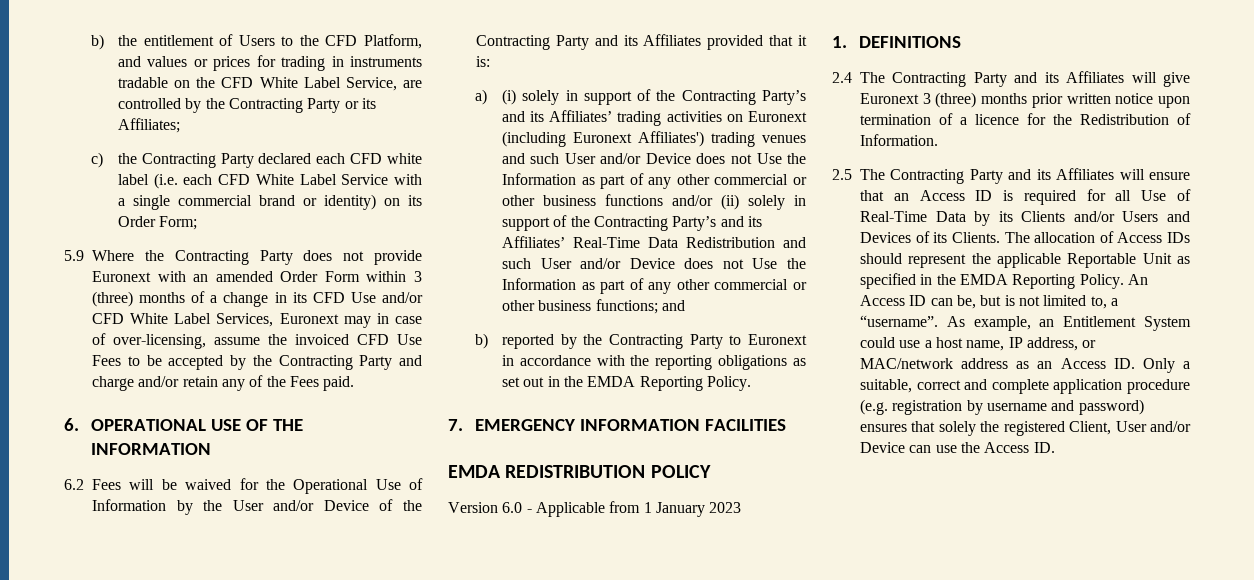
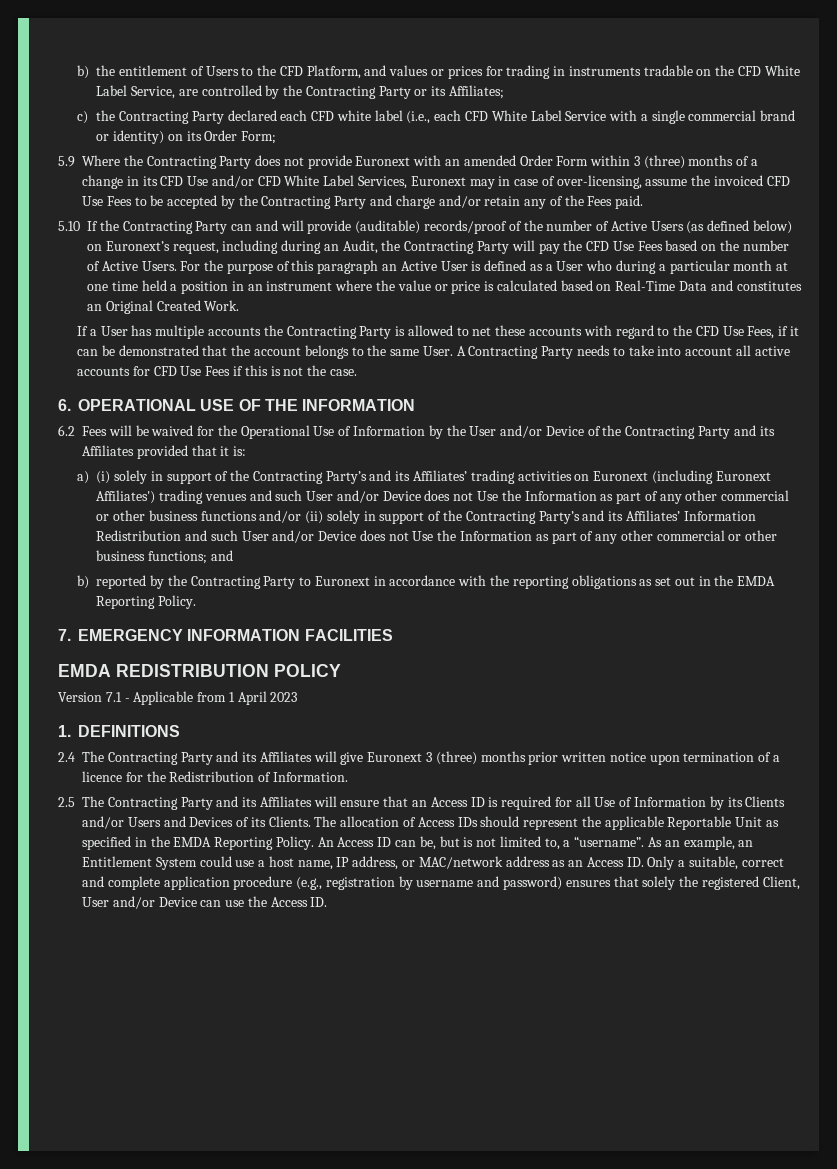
[153,173,178,189] (i.e. -> [406,111,431,124] (i.e.,
(355, 383) none -> [58,220,793,234] [87,240,789,254] [87,260,789,274] [87,280,802,294] [87,300,240,314] [77,325,800,339] [77,345,790,359] [77,365,357,376] // 5.10 If the Contracting Party can and will provide (auditable) records/proof of the number of Active Users (as defined below) on Euronext’s request, including during an Audit, the Contracting Party will pay the CFD Use Fees based on the number of Active Users. For the purpose of this paragraph an Active User is defined as a User who during a particular month at one time held a position in an instrument where the value or price is calculated based on Real-Time Data and constitutes an Original Created Work. // If a User has multiple accounts the Contracting Party is allowed to net these accounts with regard to the CFD Use Fees, if it can be demonstrated that the account belongs to the same User. A Contracting Party needs to take into account all active accounts for CFD Use Fees if this is not the case.
[572,237,678,248] Real-Time Data -> [683,511,756,521] Information
[502,502,523,513] 6.0 -> [105,692,122,702] 7.1
[655,502,705,517] January -> [237,691,267,705] April
[860,211,966,222] Real-Time Data -> [634,797,707,807] Information
(965, 321) none -> [664,840,680,847] an
[860,399,888,415] (e.g. -> [296,877,323,890] (e.g.,

